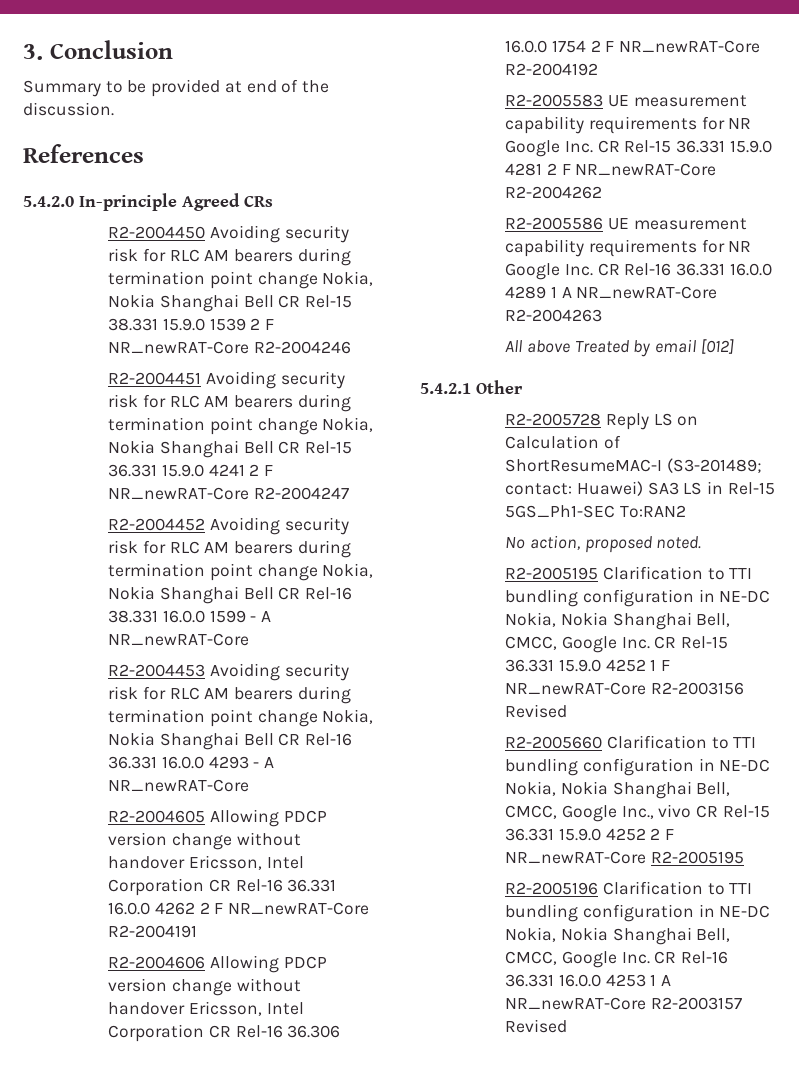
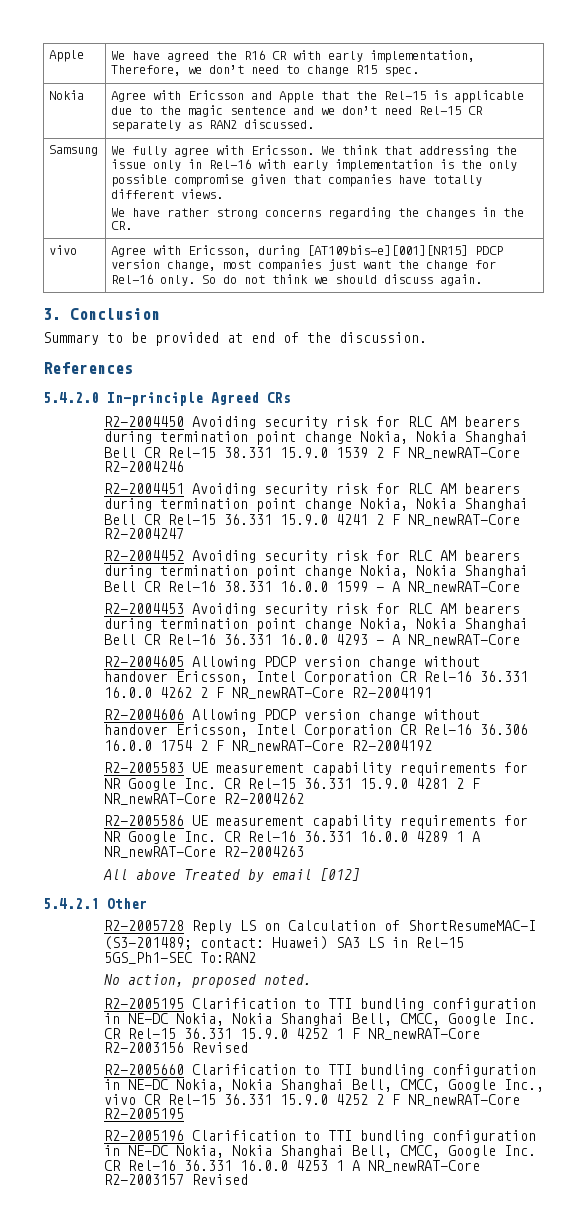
(23, 52) none -> [49,50,85,62] [111,50,476,63] [111,65,420,77] [49,90,85,100] [111,90,525,103] [111,105,484,117] [111,119,315,132] [49,145,99,156] [111,145,518,157] [111,159,518,172] [111,174,483,187] [111,189,224,199] [111,207,525,219] [111,221,133,230] [49,245,78,255] [111,245,504,257] [111,259,497,272] [111,274,483,286] Apple | We have agreed the R16 CR with early implementation, Therefore, we don’t need to change R15 spec. // Nokia | Agree with Ericsson and Apple that the Rel-15 is applicable due to the magic sentence and we don’t need Rel-15 CR separately as RAN2 discussed. // Samsung | We fully agree with Ericsson. We think that addressing the issue only in Rel-16 with early implementation is the only possible compromise given that companies have totally different views. // We have rather strong concerns regarding the changes in the CR. // vivo | Agree with Ericsson, during [AT109bis-e][001][NR15] PDCP version change, most companies just want the change for Rel-16 only. So do not think we should discuss again. //

